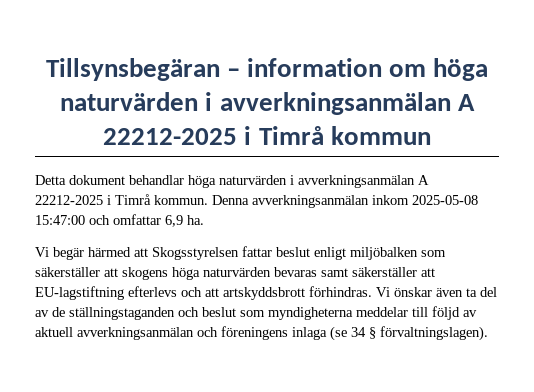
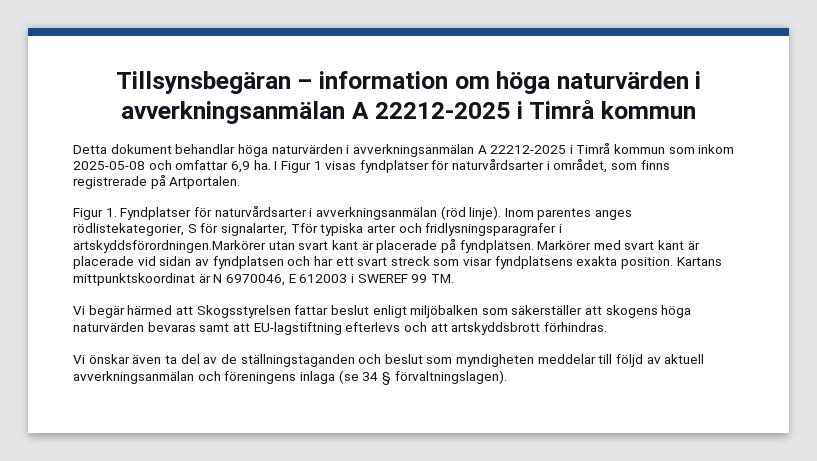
[154,195,369,208] kommun. Denna avverkningsanmälan -> [614,144,695,154] kommun som
[35,215,85,225] 15:47:00 -> (145, 165) none
(204, 220) none -> [274,159,670,173] [73,175,241,189] [73,206,633,220] [73,223,562,236] [73,239,700,253] [73,256,722,269] [73,273,454,286] I Figur 1 visas fyndplatser för naturvårdsarter i området, som finns registrerade på Artportalen. // Figur 1. Fyndplatser för naturvårdsarter i avverkningsanmälan (röd linje). Inom parentes anges rödlistekategorier, S för signalarter, Tför typiska arter och fridlysningsparagrafer i artskyddsförordningen.Markörer utan svart kant är placerade på fyndplatsen. Markörer med svart kant är placerade vid sidan av fyndplatsen och har ett svart streck som visar fyndplatsens exakta position. Kartans mittpunktskoordinat är N 6970046, E 612003 i SWEREF 99 TM.
[352,267,417,277] säkerställer -> (230, 327) none
(372, 291) none -> (607, 327) //
[268,307,353,320] myndigheterna -> [456,354,535,367] myndigheten

